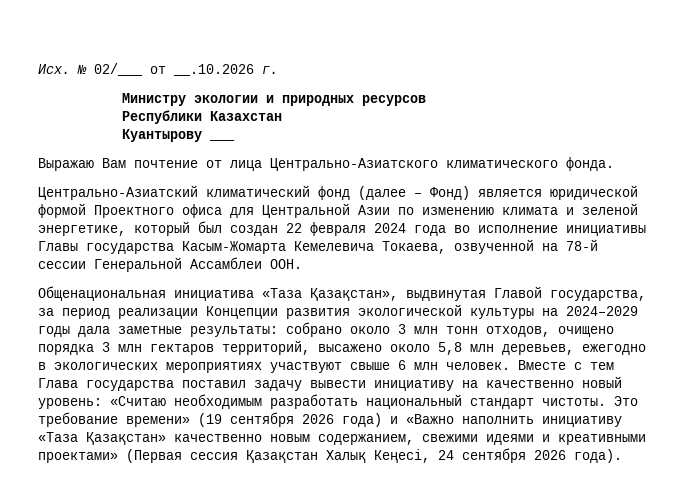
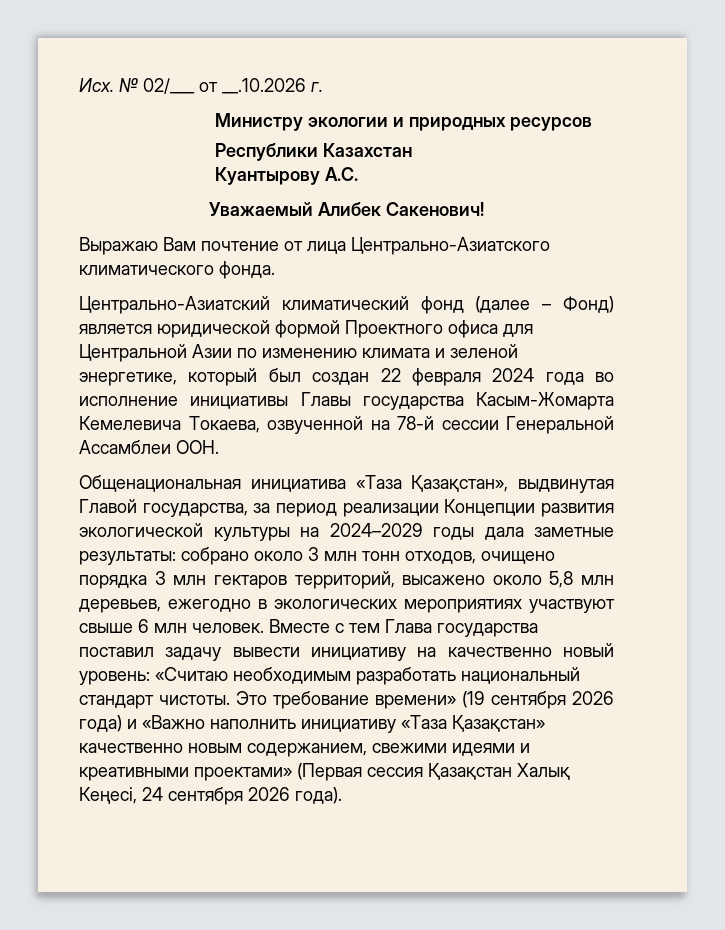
[208,139,235,141] ___ -> [325,167,359,181] [209,202,484,216] А.С. // Уважаемый Алибек Сакенович!

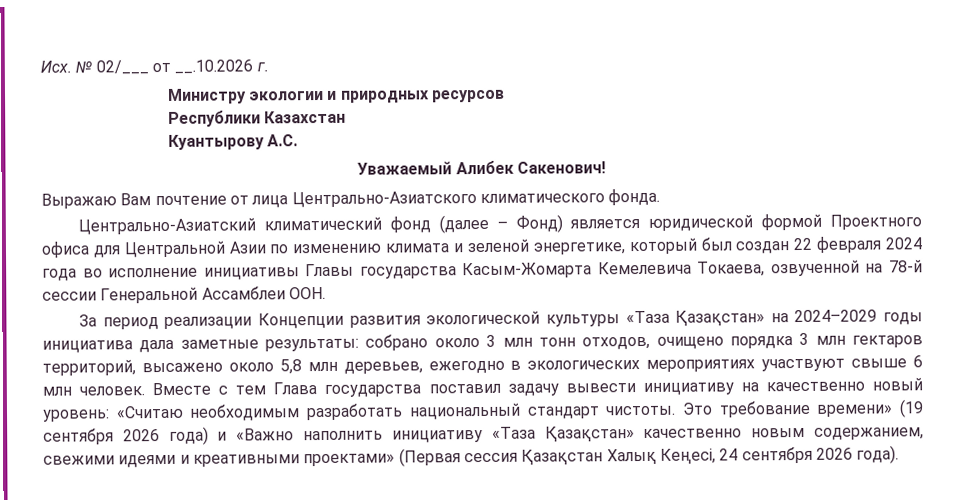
[79,475,614,493] [79,499,271,517] Общенациональная инициатива «Таза Қазақстан», выдвинутая Главой государства, за -> [79,314,98,327] За
(290, 534) none -> [625,310,766,326] «Таза Қазақстан»
(474, 533) none -> [42,340,133,353] инициатива

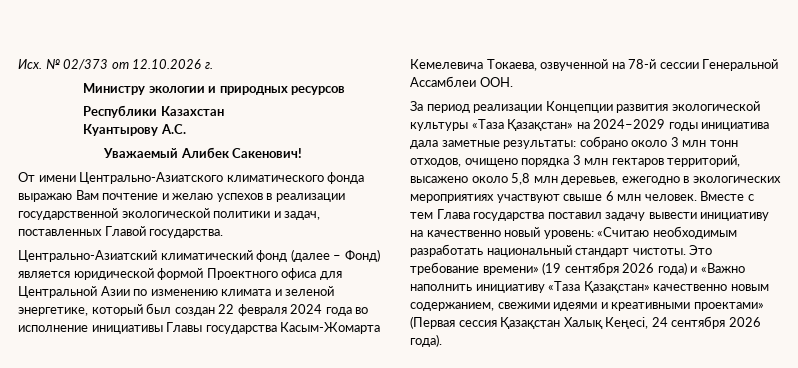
[95,59,254,75] 02/___ от __.10.2026 -> [63,59,202,70] 02/373 от 12.10.2026
[41,188,661,209] Выражаю Вам почтение от лица Центрально-Азиатского климатического фонда. -> [18,172,365,184] [18,190,345,202] [18,208,321,220] [18,226,224,238] От имени Центрально-Азиатского климатического фонда выражаю Вам почтение и желаю успехов в реализации государственной экологической политики и задач, поставленных Главой государства.

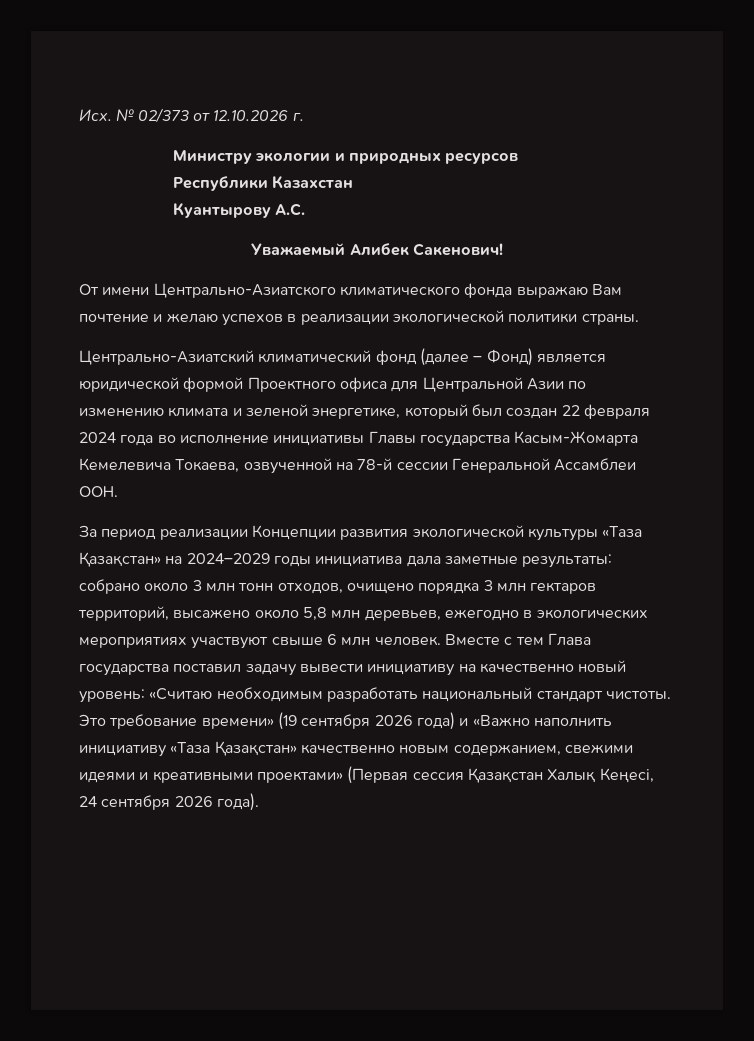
[18,208,118,220] государственной -> (389, 319) none
[273,211,321,220] [18,226,224,238] и задач, поставленных Главой государства. -> [581,314,639,325] страны.

